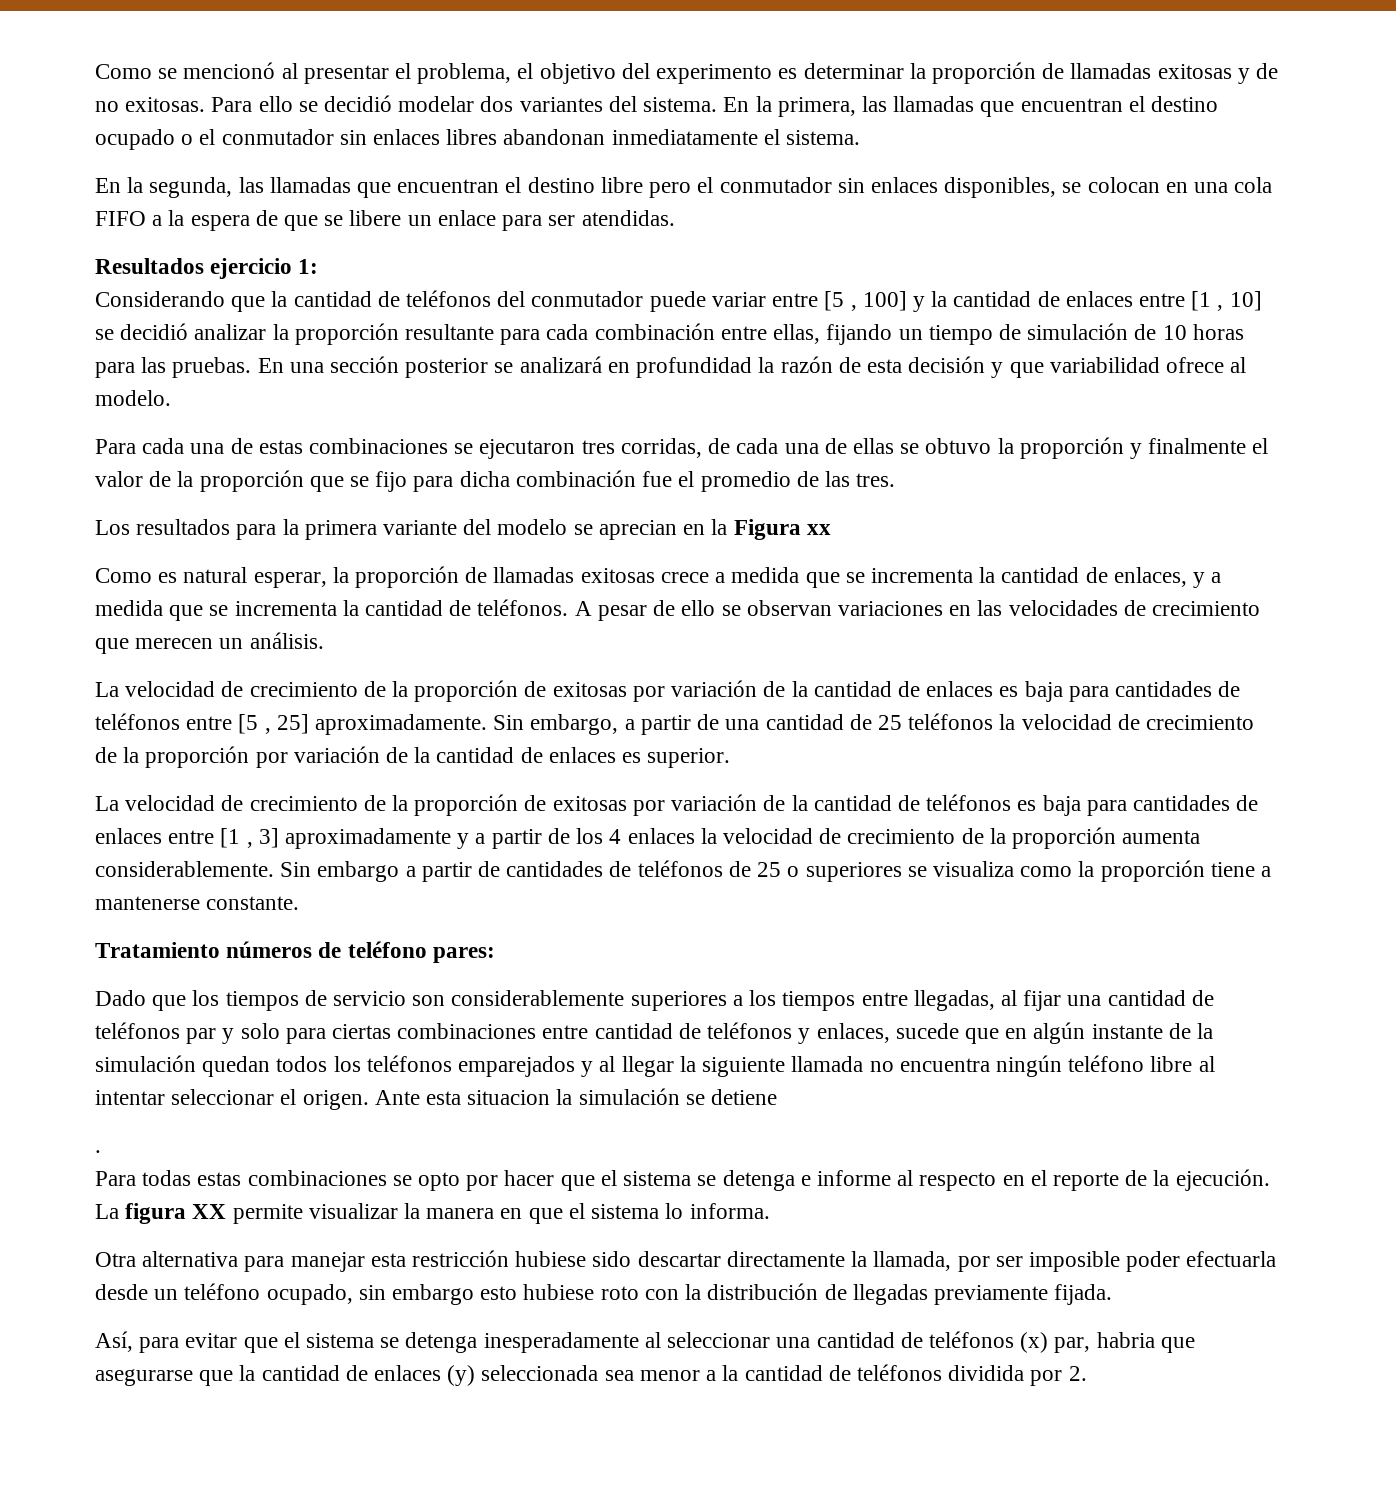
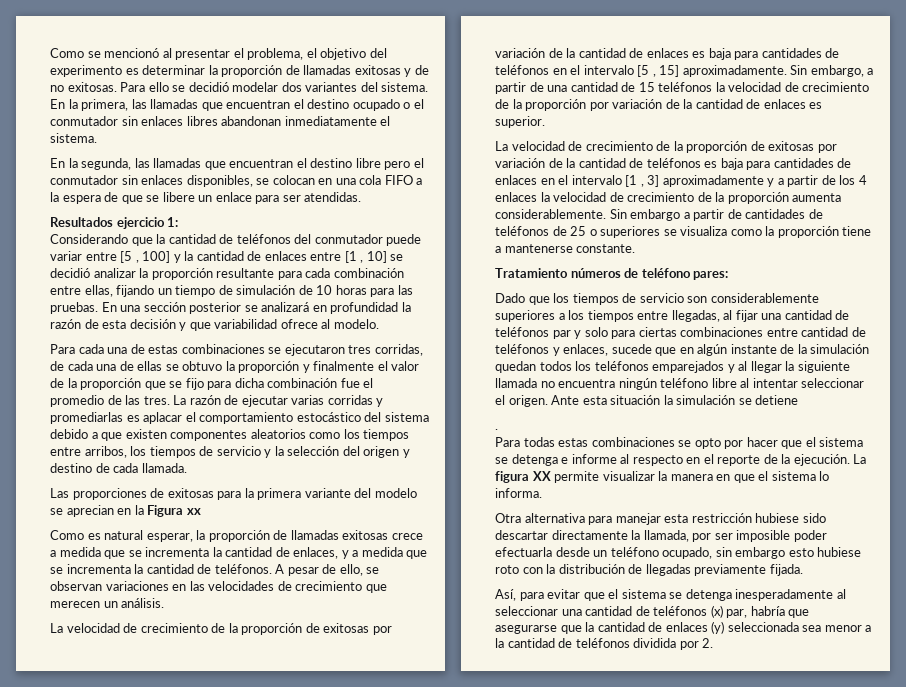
[95,519,231,535] // Los resultados -> [173,395,384,407] [50,412,429,424] [50,429,410,441] [50,446,410,458] [50,463,187,473] [50,488,214,500] La razón de ejecutar varias corridas y promediarlas es aplacar el comportamiento estocástico del sistema debido a que existen componentes aleatorios como los tiempos entre arribos, los tiempos de servicio y la selección del origen y destino de cada llamada. // Las proporciones de exitosas
[681,600,716,616] ello -> [339,564,363,576] ello,
[186,714,309,734] entre [5 , 25] -> [552,65,680,77] en el intervalo [5 , 15]
[877,715,902,730] 25 -> [638,82,655,92] 15
[168,830,215,844] entre -> [540,175,622,185] en el intervalo
[467,1090,551,1105] situacion -> [610,395,661,405] situación
[1096,1332,1155,1348] habria -> [750,606,785,616] habría

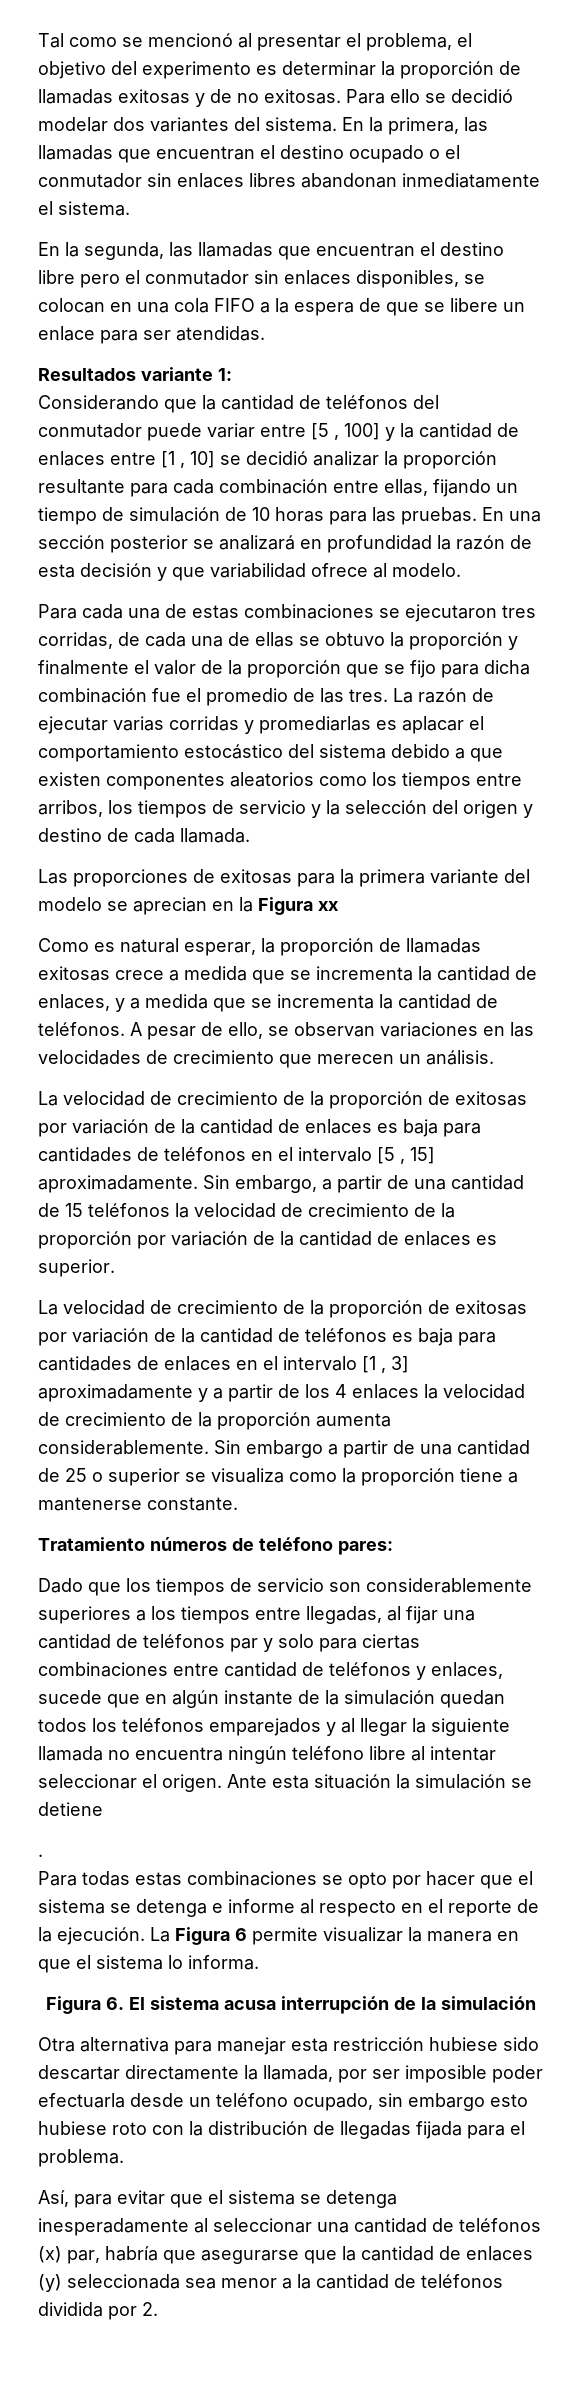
[50,48,84,58] Como -> [38,33,117,48] Tal como
[116,217,165,229] ejercicio -> [141,367,213,381] variante
[745,209,823,219] [495,226,549,236] cantidades de teléfonos -> [420,1440,530,1455] una cantidad
[600,226,661,238] superiores -> [108,1468,180,1486] superior
[495,471,551,483] figura XX -> [175,1927,247,1945] Figura 6
(542, 493) none -> [46,1996,536,2014] // Figura 6. El sistema acusa interrupción de la simulación
[694,564,803,576] previamente fijada. -> [416,2121,525,2139] [38,2149,124,2167] fijada para el problema.

